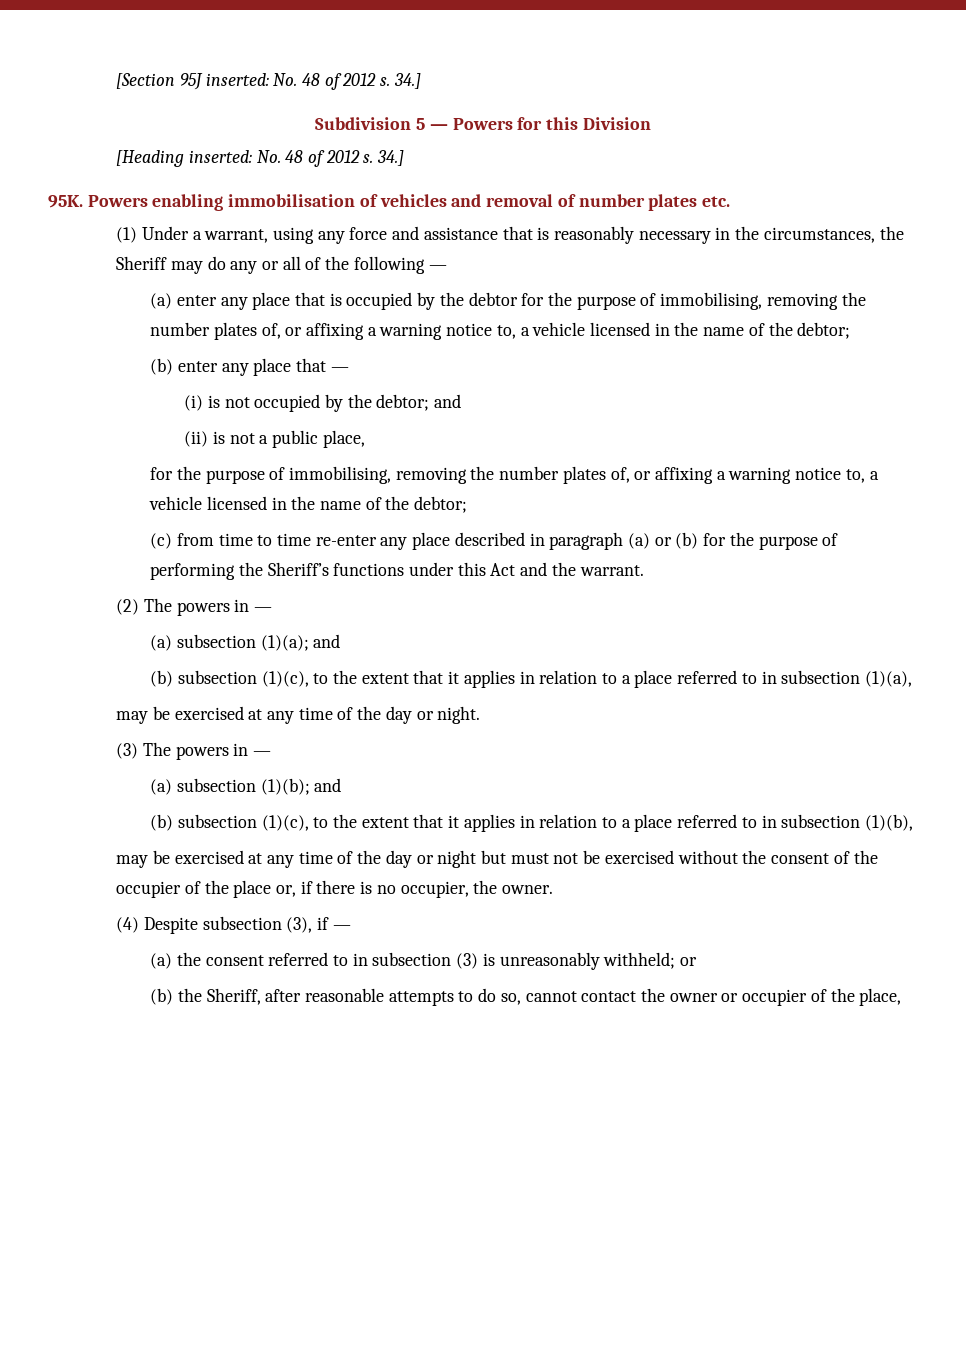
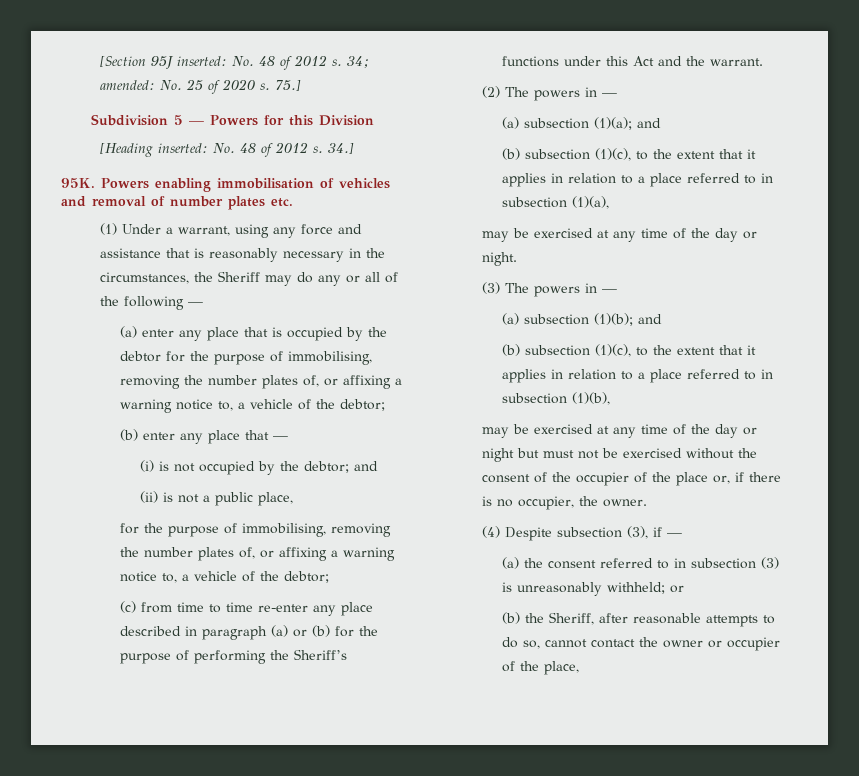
[393,73,421,89] 34.] -> [347,56,370,68] [100,79,302,94] 34; amended: No. 25 of 2020 s. 75.]
[590,322,745,336] licensed in the name -> (294, 404) none
[206,496,361,510] licensed in the name -> (238, 576) none

